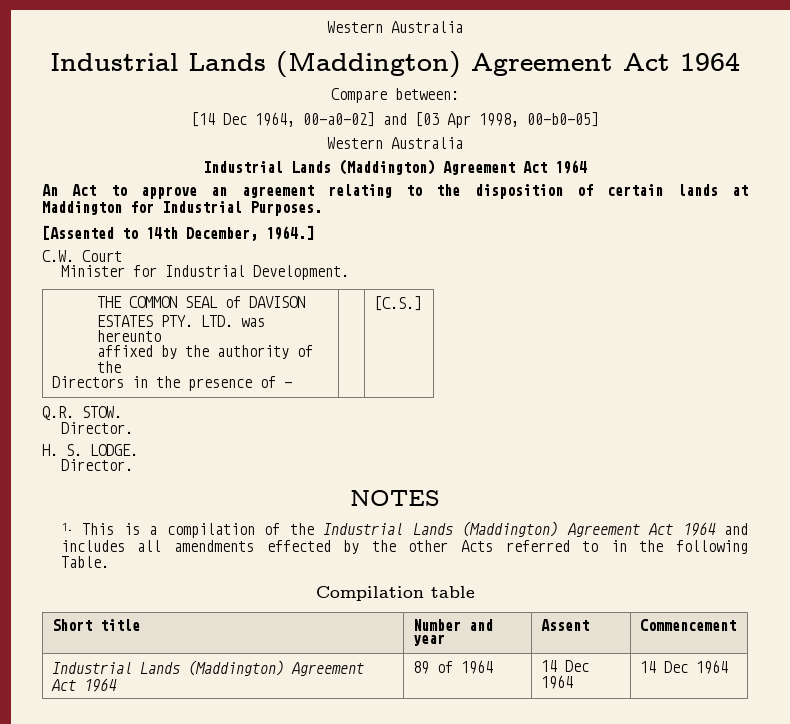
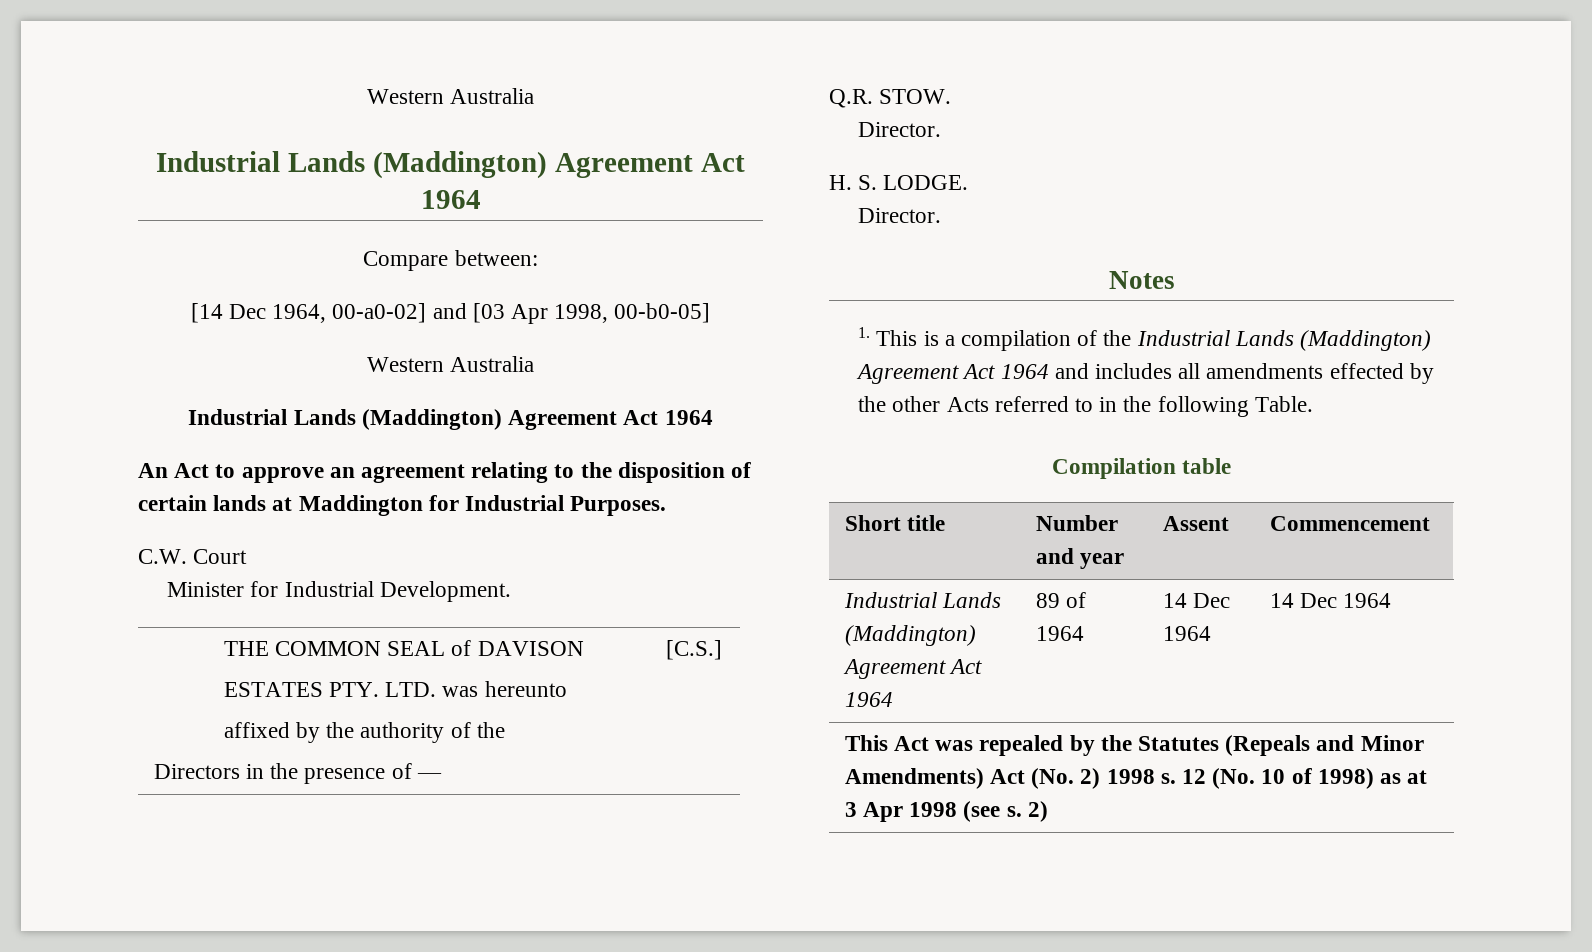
[42,225,314,241] // [Assented to 14th December, 1964.] -> (667, 506) none
[350,490,440,506] NOTES -> [1108,271,1175,289] Notes
(728, 667) none -> [844,735,1424,756] [844,768,1428,789] [844,801,1048,822] // This Act was repealed by the Statutes (Repeals and Minor Amendments) Act (No. 2) 1998 s. 12 (No. 10 of 1998) as at 3 Apr 1998 (see s. 2)

